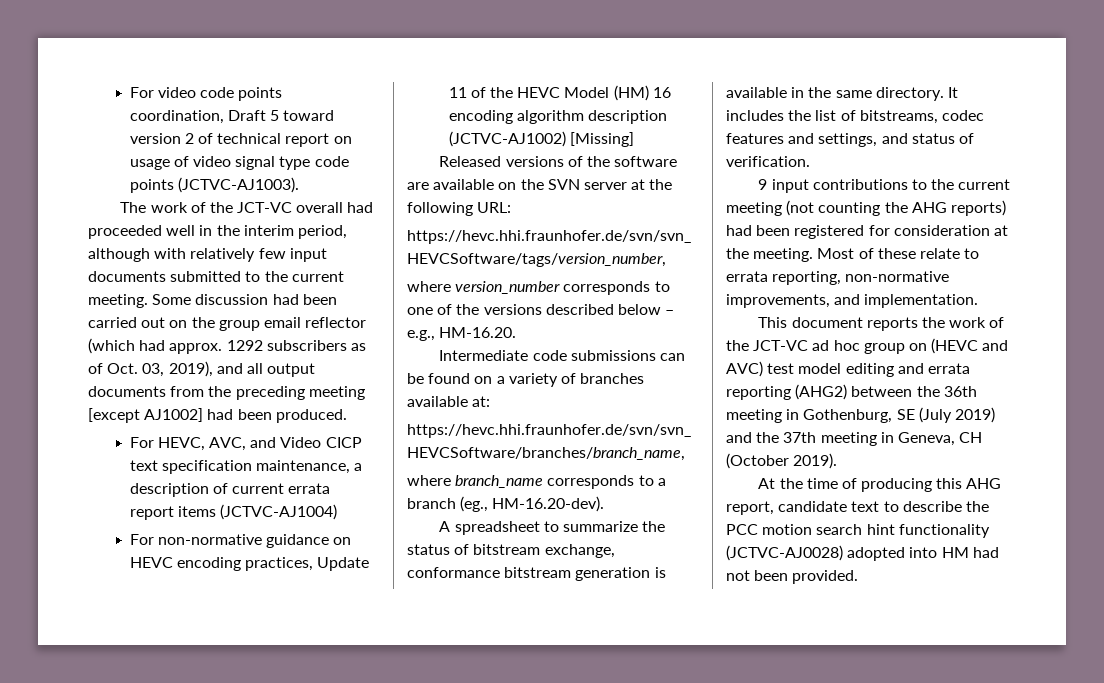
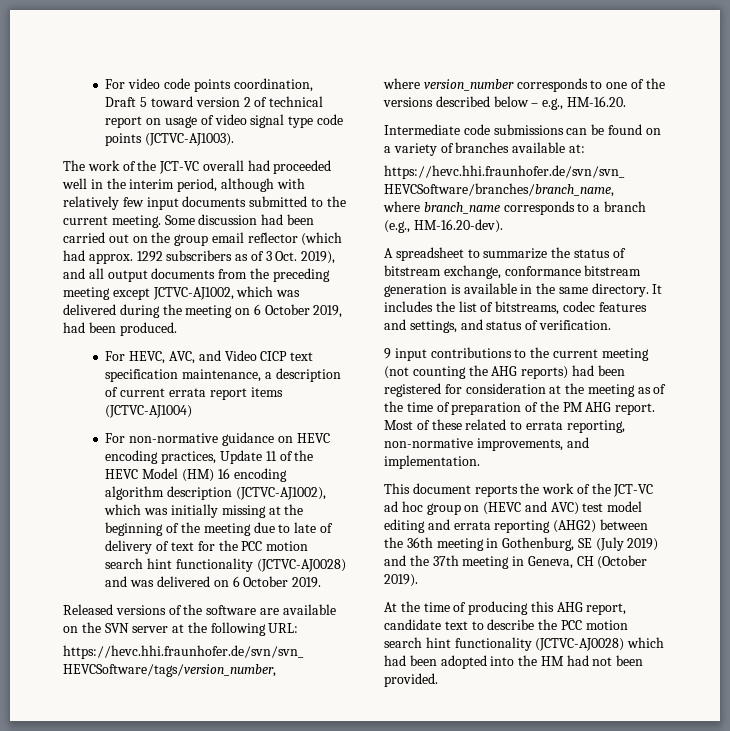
[107,363,165,377] Oct. 03, -> [265,251,298,261] 3 Oct.
[88,408,204,423] [except AJ1002] -> [112,286,301,300] [63,304,343,318] except JCTVC-AJ1002, which was delivered during the meeting on 6 October 2019,
[448,131,634,147] (JCTVC-AJ1002) [Missing] -> [236,487,327,500] [104,504,304,518] [105,522,333,536] [105,540,309,554] [105,558,346,572] [105,576,322,588] (JCTVC-AJ1002), which was initially missing at the beginning of the meeting due to late of delivery of text for the PCC motion search hint functionality (JCTVC-AJ0028) and was delivered on 6 October 2019.
[460,496,489,512] (eg., -> [384,220,410,233] (e.g.,
[753,248,814,262] meeting. -> [587,384,667,397] [384,401,656,415] meeting as of the time of preparation of the PM AHG report.
[919,248,960,259] relate -> [465,419,507,430] related
(843, 553) none -> [627,637,665,648] [384,655,437,666] which had been
(938, 552) none -> [518,655,538,666] the

